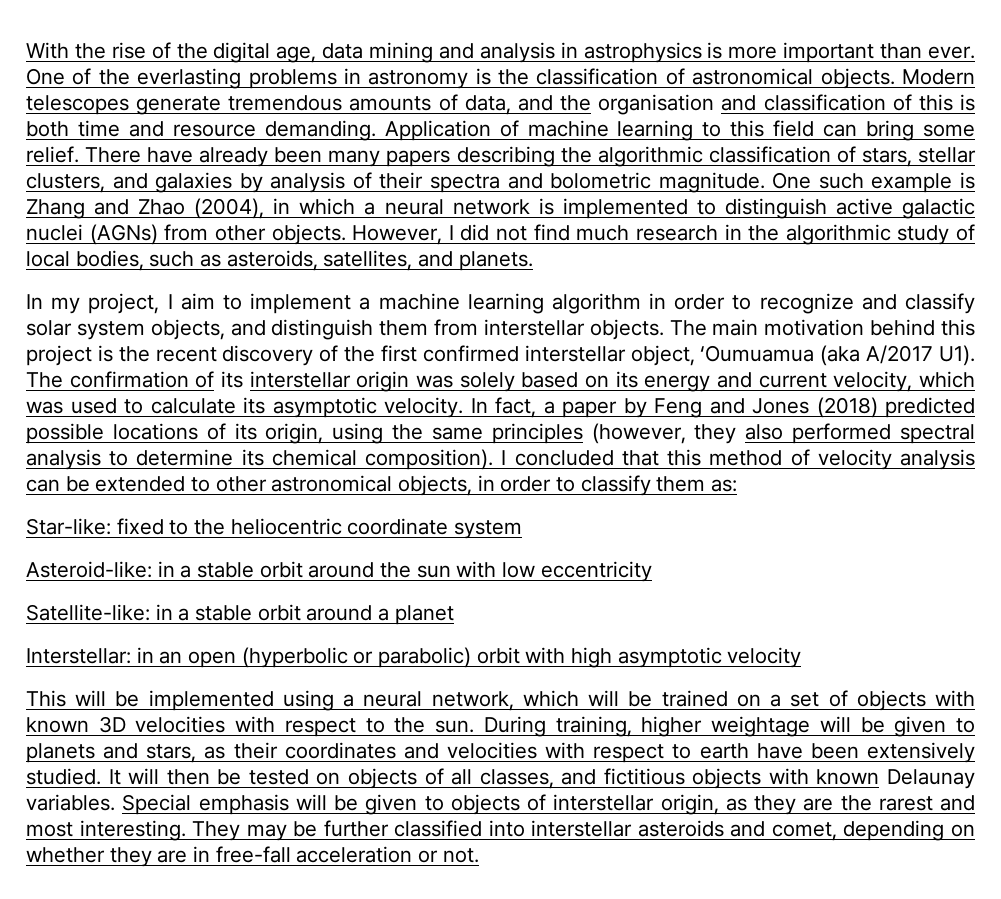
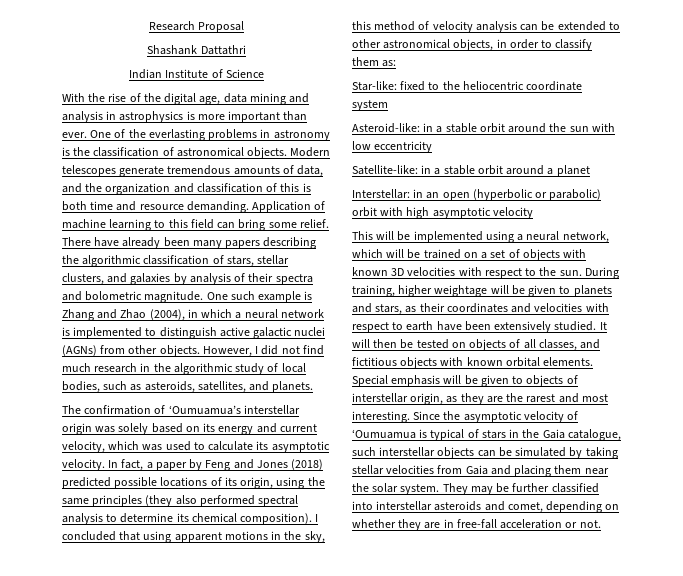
(26, 50) none -> [148,21,245,33] [147,45,246,55] [129,69,264,79] Research Proposal // Shashank Dattathri // Indian Institute of Science //
[598,94,715,115] organisation -> [105,183,171,195] organization
[26,293,975,314] [26,319,975,340] [26,345,975,366] In my project, I aim to implement a machine learning algorithm in order to recognize and classify solar system objects, and distinguish them from interstellar objects. The main motivation behind this project is the recent discovery of the first confirmed interstellar object, ‘Oumuamua (aka A/2017 U1). -> (314, 387) none
[220,371,243,388] its -> [168,405,241,415] ‘Oumuamua’s
[591,423,737,444] (however, they -> [145,495,173,507] (they
(659, 458) none -> [143,531,325,543] using apparent motions in the sky,
[887,769,975,789] [26,794,115,811] Delaunay variables. -> [505,357,594,367] orbital elements.
(186, 830) none -> [413,411,579,423] [352,429,621,441] [352,447,618,459] [352,465,609,477] [352,483,440,495] Since the asymptotic velocity of ‘Oumuamua is typical of stars in the Gaia catalogue, such interstellar objects can be simulated by taking stellar velocities from Gaia and placing them near the solar system.

